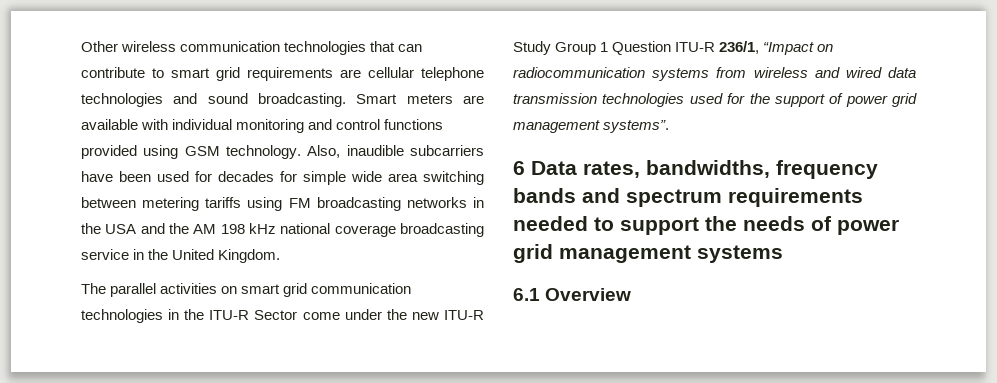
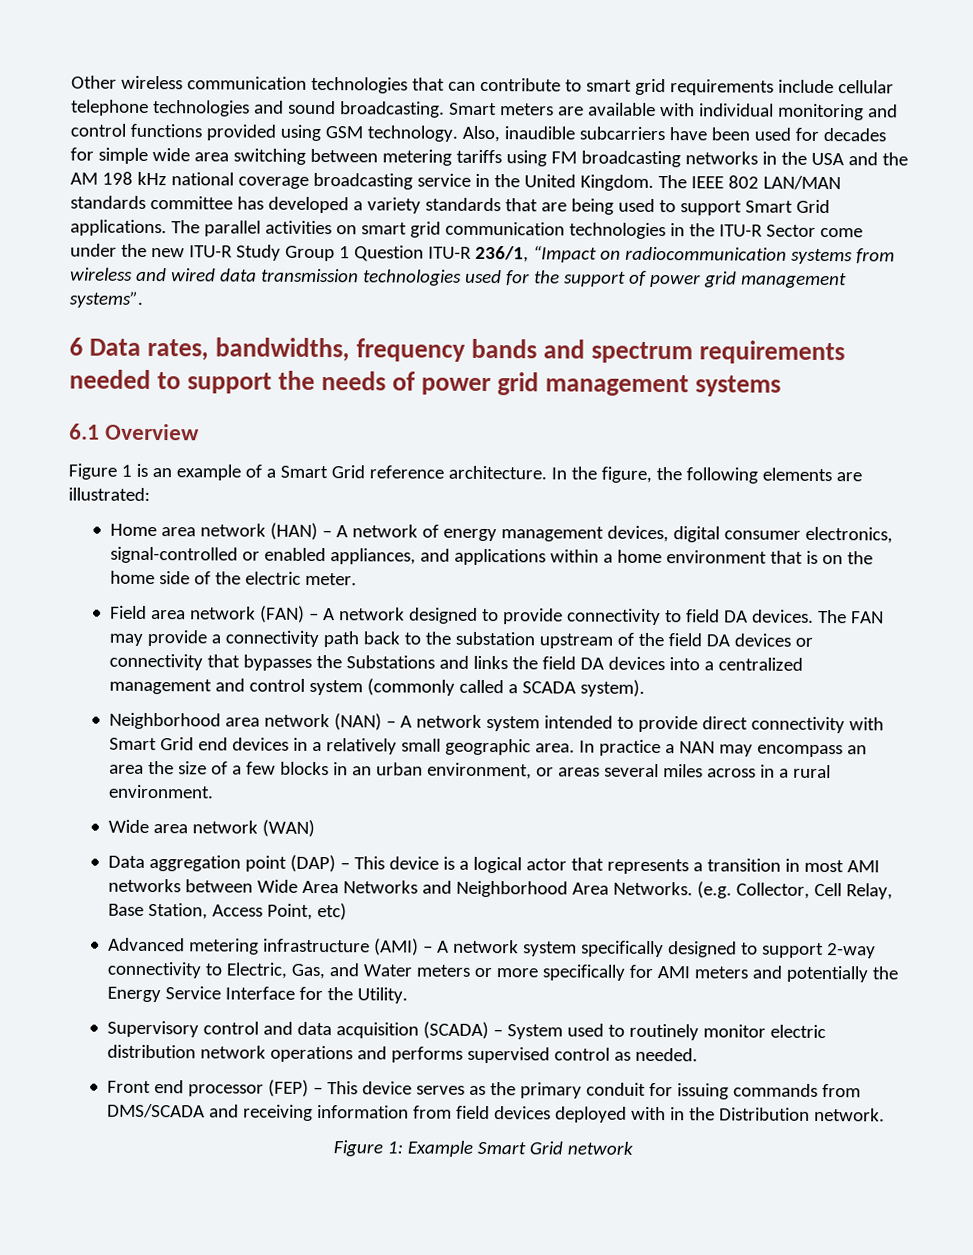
[340,69,361,78] are -> [777,79,834,94] include
(281, 256) // -> [657,175,841,191] [70,195,830,216] [70,219,167,237] The IEEE 802 LAN/MAN standards committee has developed a variety standards that are being used to support Smart Grid applications.
(632, 294) none -> [68,463,862,484] [68,487,150,501] [109,522,893,544] [109,546,873,566] [109,570,357,586] [109,605,884,626] [108,629,813,649] [108,653,803,671] [108,678,645,697] [108,712,884,734] [108,737,867,758] [108,760,831,780] [107,784,214,799] [107,819,315,837] [107,854,880,875] [107,878,893,900] [107,902,347,921] [107,937,876,959] [106,961,898,983] [106,986,408,1004] [106,1020,826,1041] [106,1044,698,1064] [106,1079,861,1100] [106,1103,885,1123] [333,1140,633,1157] // Figure 1 is an example of a Smart Grid reference architecture. In the figure, the following elements are illustrated: // Home area network (HAN) – A network of energy management devices, digital consumer electronics, signal-controlled or enabled appliances, and applications within a home environment that is on the home side of the electric meter. // Field area network (FAN) – A network designed to provide connectivity to field DA devices. The FAN may provide a connectivity path back to the substation upstream of the field DA devices or connectivity that bypasses the Substations and links the field DA devices into a centralized management and control system (commonly called a SCADA system). // Neighborhood area network (NAN) – A network system intended to provide direct connectivity with Smart Grid end devices in a relatively small geographic area. In practice a NAN may encompass an area the size of a few blocks in an urban environment, or areas several miles across in a rural environment. // Wide area network (WAN) // Data aggregation point (DAP) – This device is a logical actor that represents a transition in most AMI networks between Wide Area Networks and Neighborhood Area Networks. (e.g. Collector, Cell Relay, Base Station, Access Point, etc) // Advanced metering infrastructure (AMI) – A network system specifically designed to support 2-way connectivity to Electric, Gas, and Water meters or more specifically for AMI meters and potentially the Energy Service Interface for the Utility. // Supervisory control and data acquisition (SCADA) – System used to routinely monitor electric distribution network operations and performs supervised control as needed. // Front end processor (FEP) – This device serves as the primary conduit for issuing commands from DMS/SCADA and receiving information from field devices deployed with in the Distribution network. // Figure 1: Example Smart Grid network

